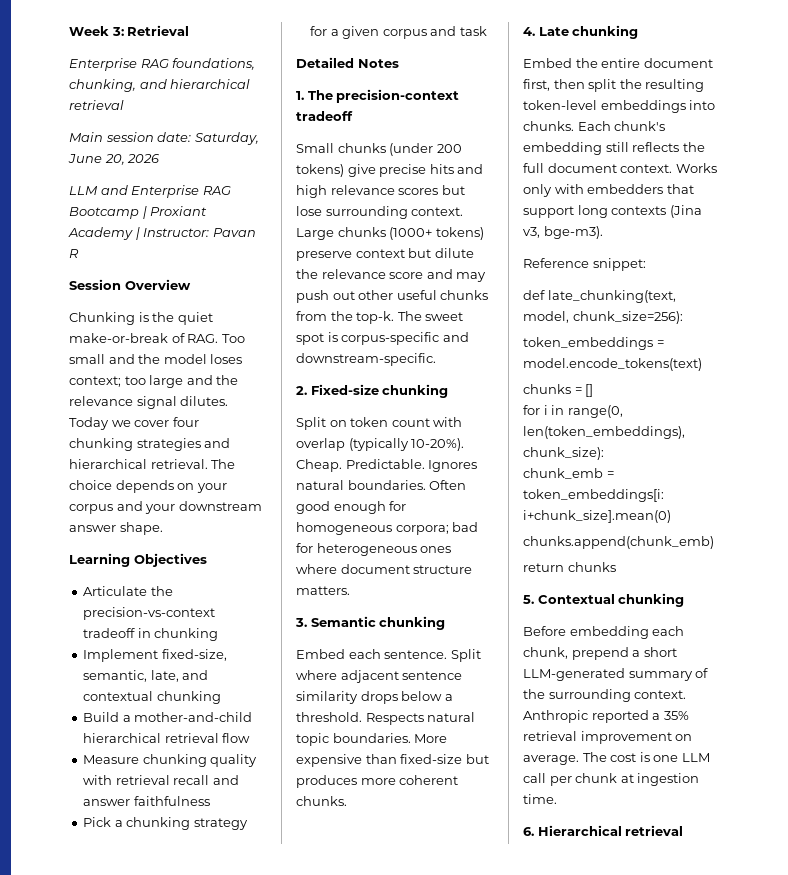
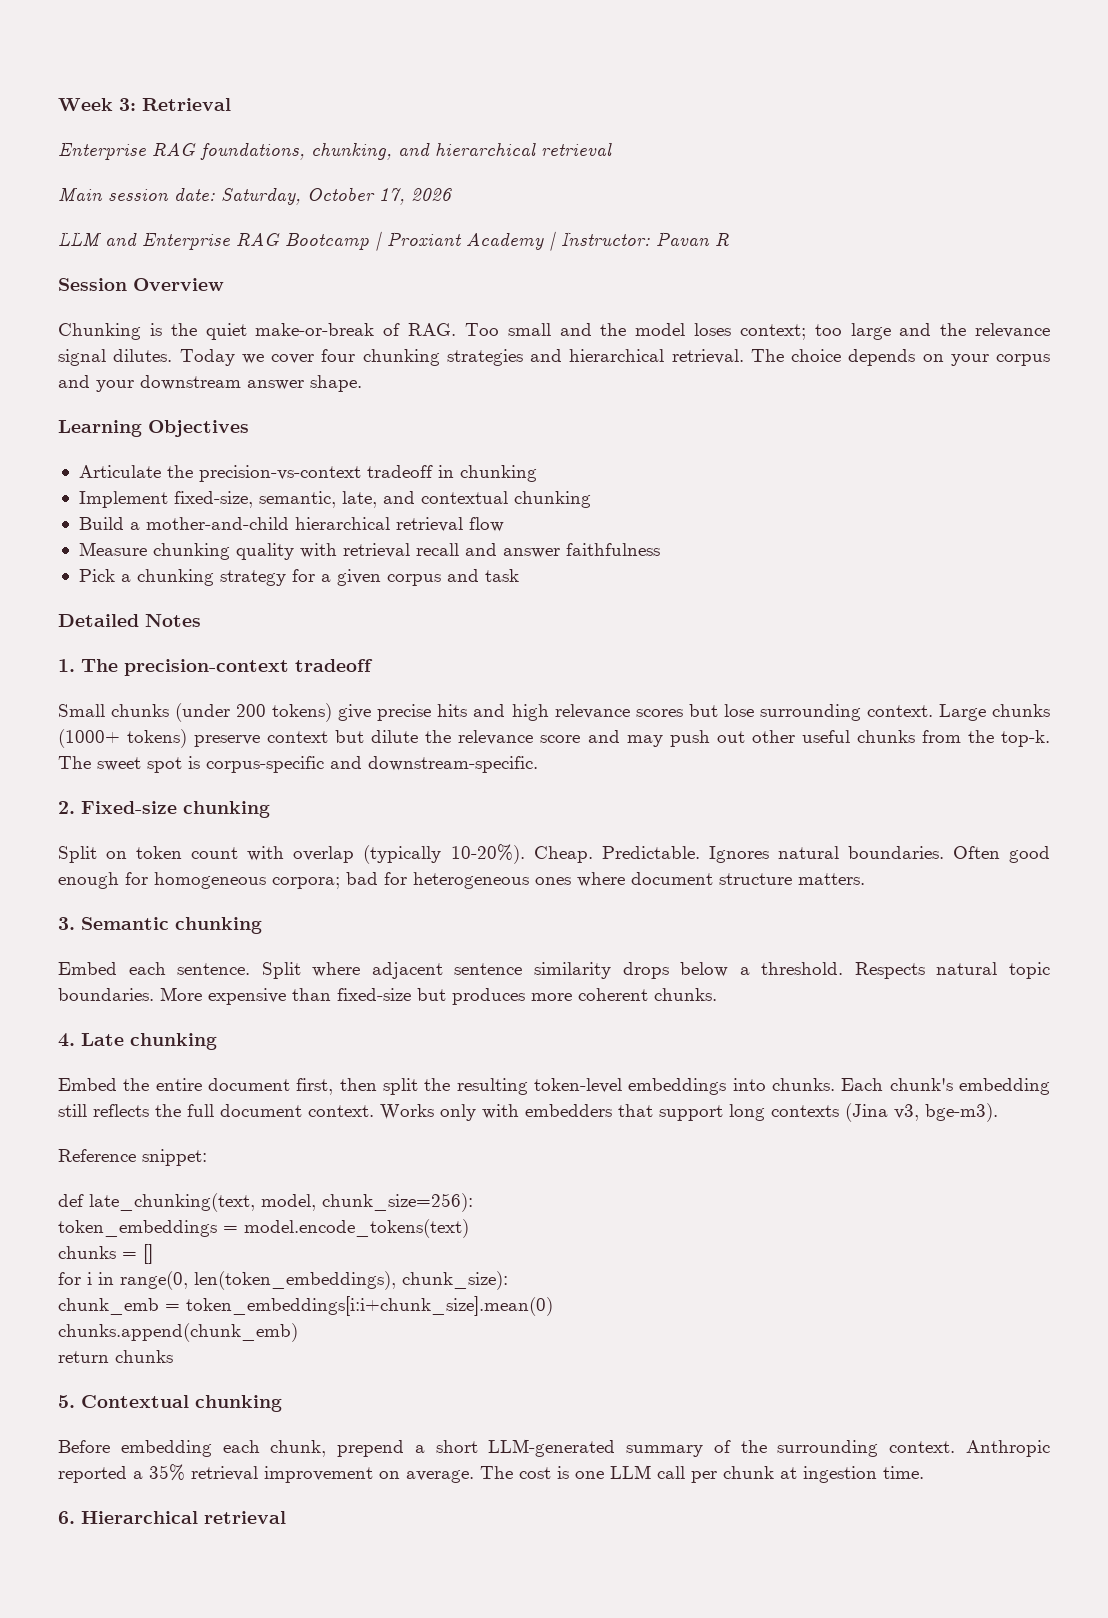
[68,154,125,165] June 20, -> [307,187,405,205] October 17,

